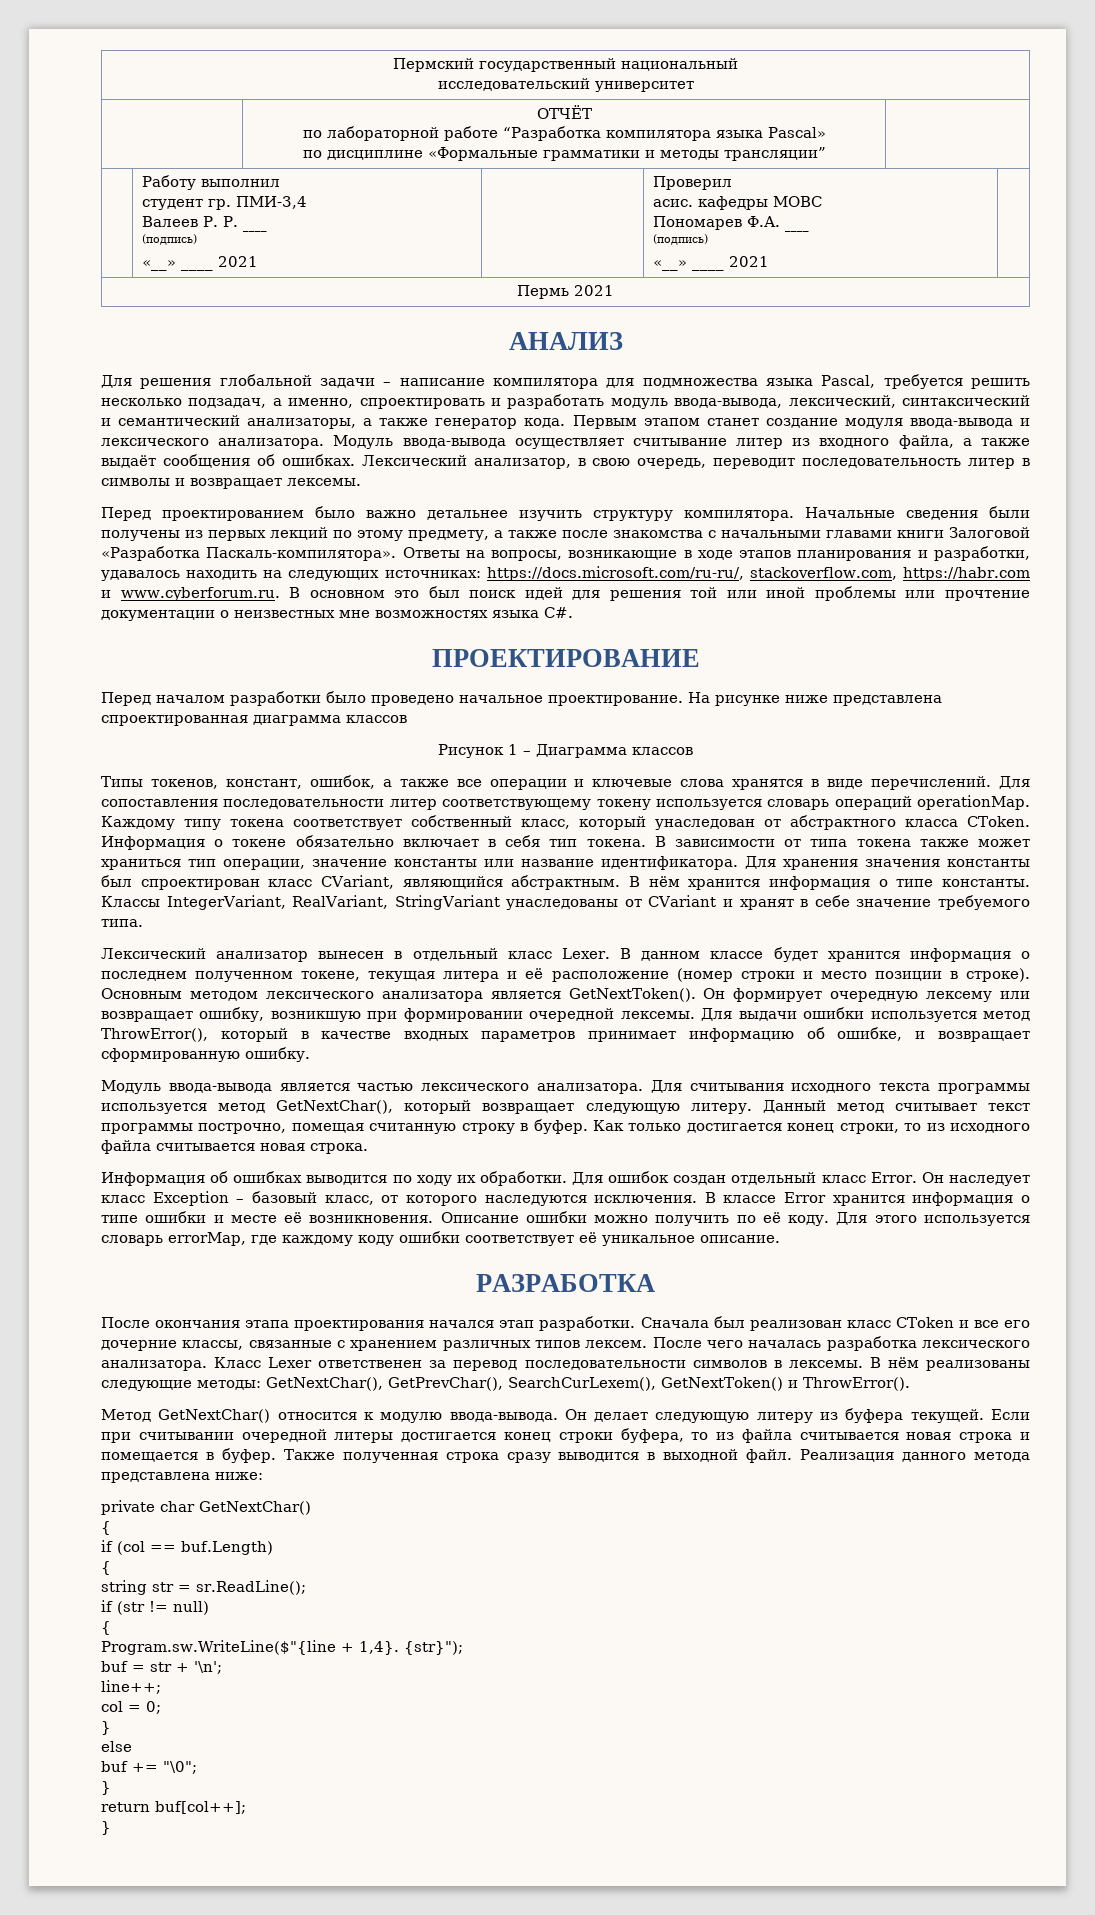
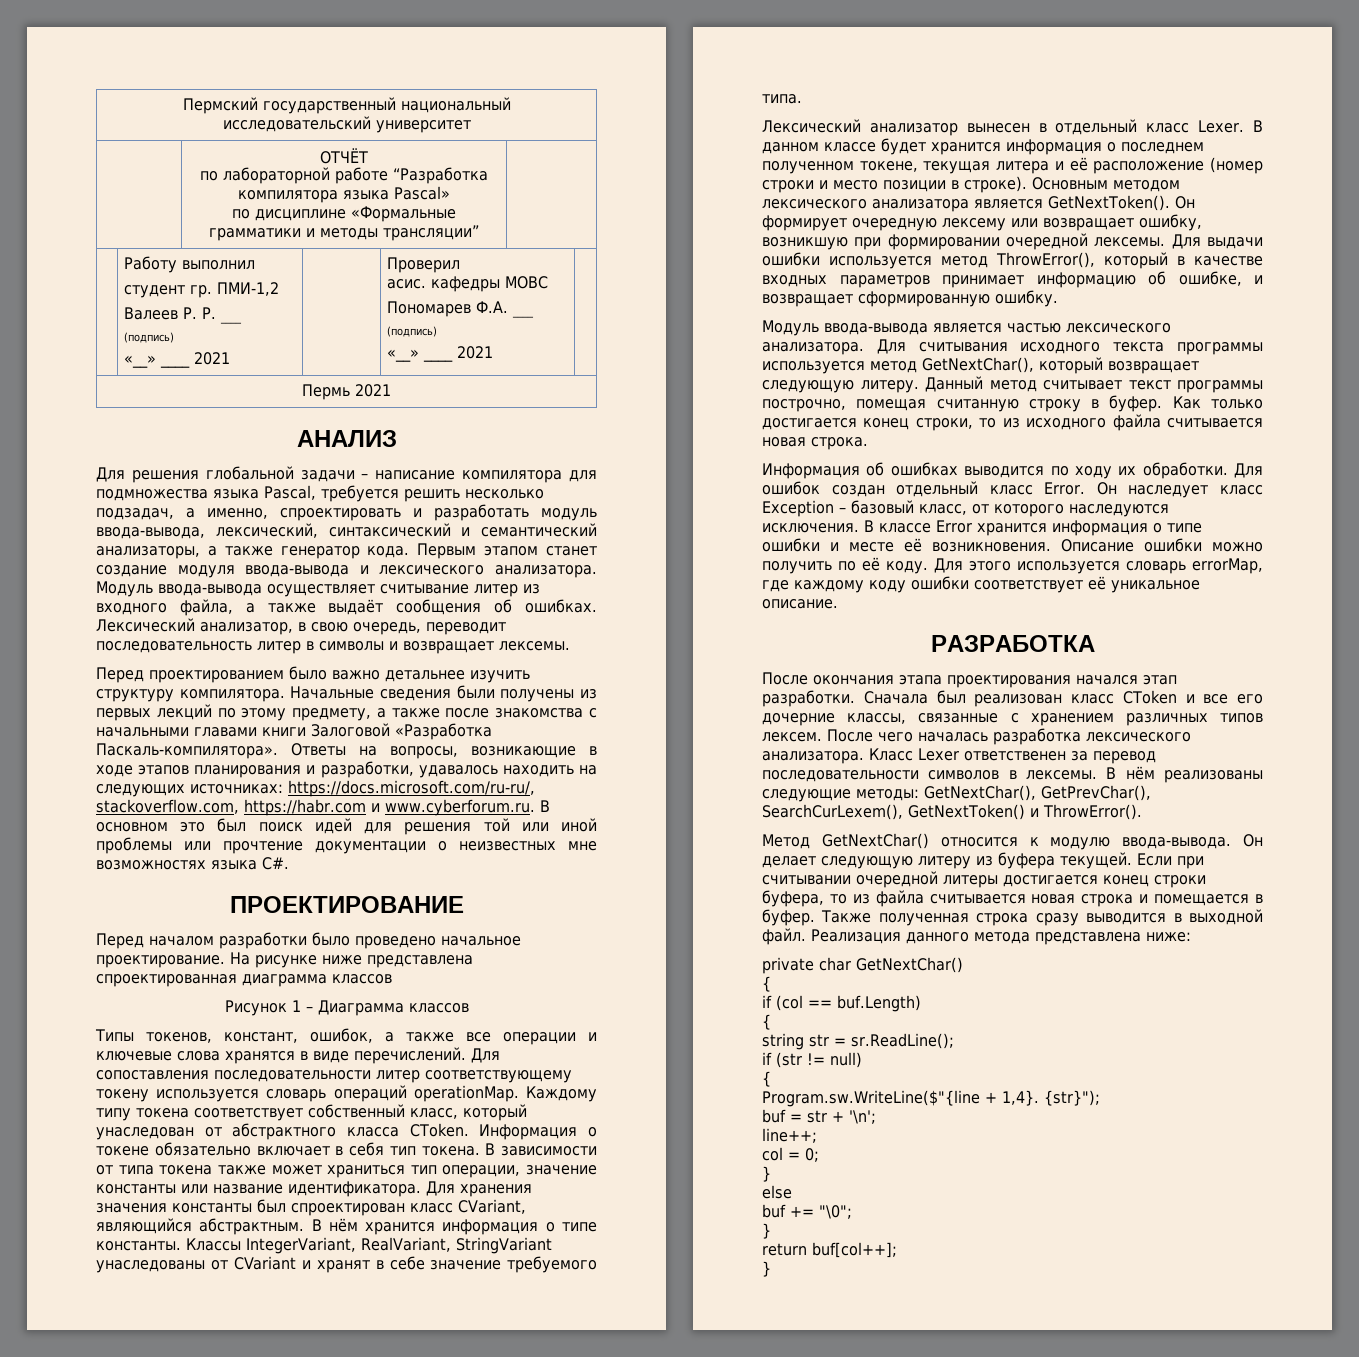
[235,196,307,209] ПМИ-3,4 -> [216,282,279,296] ПМИ-1,2

